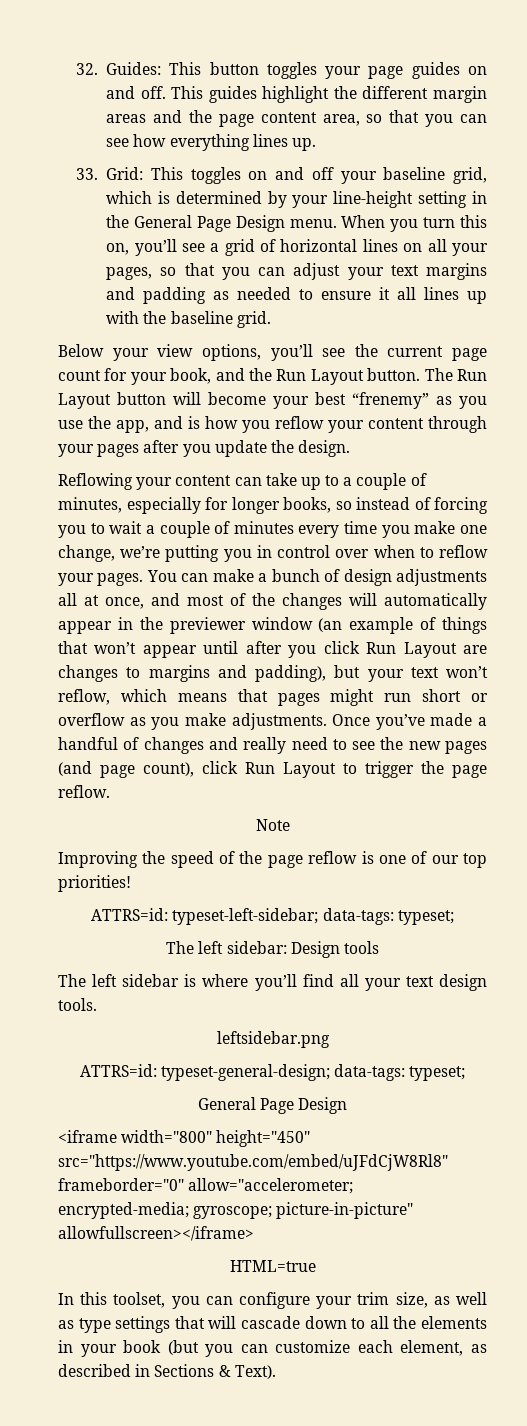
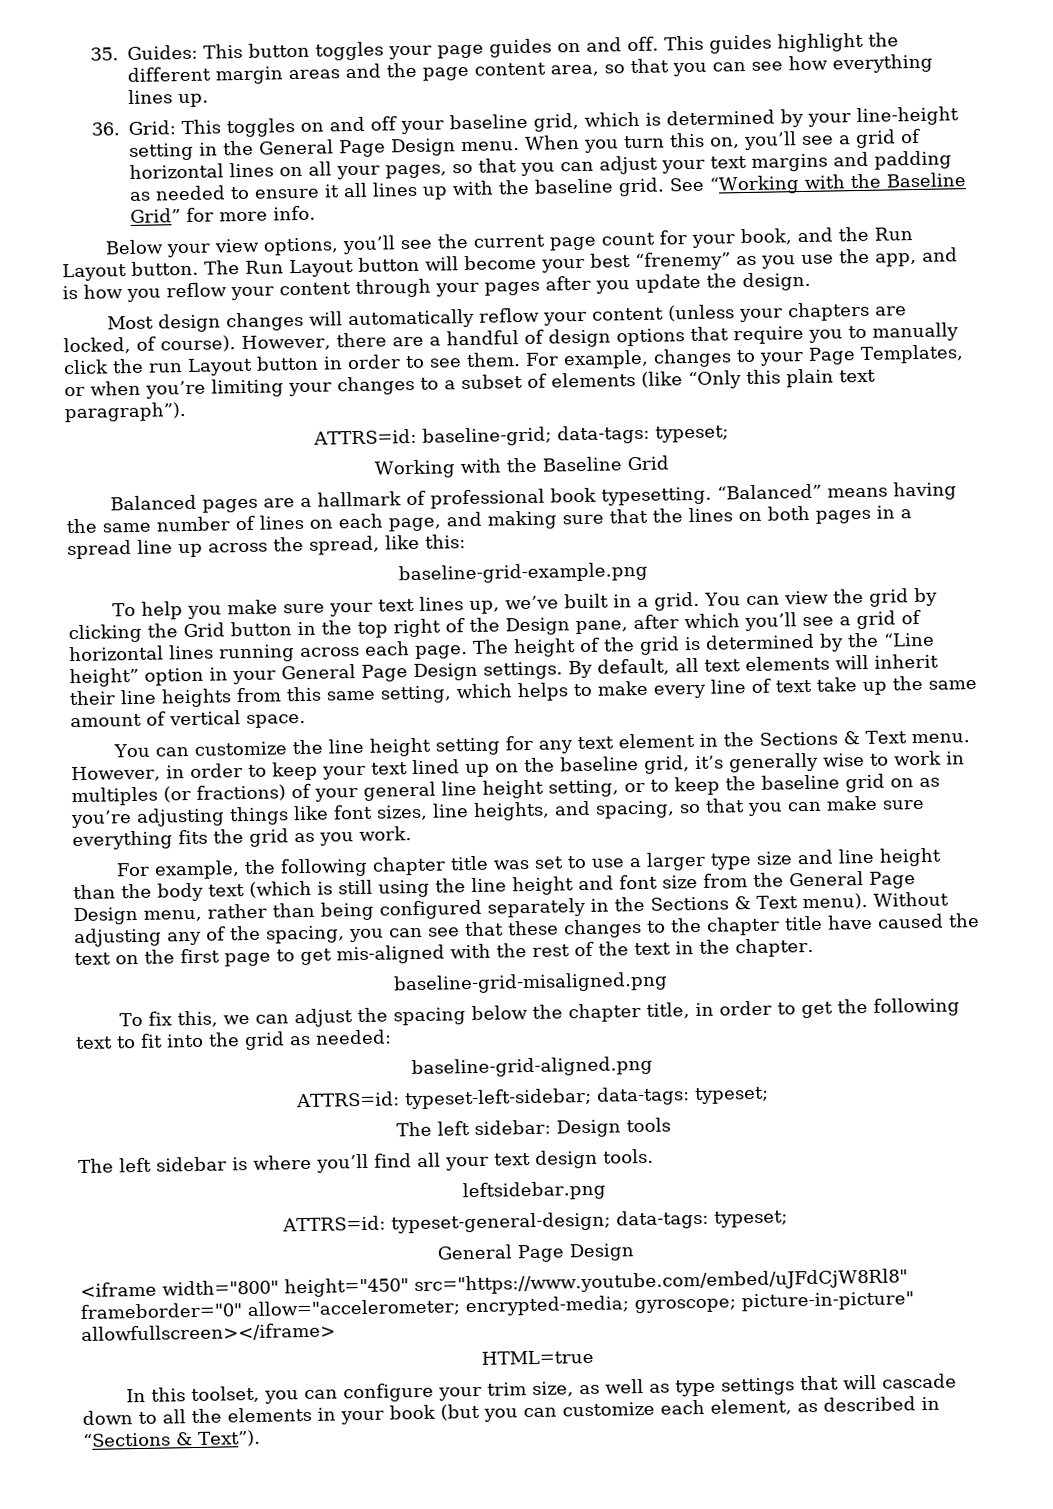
[76,63,99,75] 32. -> [90,47,120,61] 35.
[76,168,99,180] 33. -> [91,122,121,136] 36.
(271, 319) none -> [669,172,967,195] [130,205,317,223] See “Working with the Baseline Grid” for more info.
[58,473,427,490] [58,497,488,514] [58,521,487,538] [58,545,489,562] [58,569,488,586] [58,593,487,610] [58,617,487,634] [58,641,488,658] [58,665,488,682] [58,689,488,706] [58,713,487,730] [58,737,488,754] [58,761,487,778] [58,785,110,798] [255,819,290,831] [58,851,488,868] [58,875,131,892] Reflowing your content can take up to a couple of minutes, especially for longer books, so instead of forcing you to wait a couple of minutes every time you make one change, we’re putting you in control over when to reflow your pages. You can make a bunch of design adjustments all at once, and most of the changes will automatically appear in the previewer window (an example of things that won’t appear until after you click Run Layout are changes to margins and padding), but your text won’t reflow, which means that pages might run short or overflow as you make adjustments. Once you’ve made a handful of changes and really need to see the new pages (and page count), click Run Layout to trigger the page reflow. // Note // Improving the speed of the page reflow is one of our top priorities! -> [106,301,907,333] [63,322,959,355] [63,344,964,376] [64,368,876,399] [64,402,186,423] [312,424,729,447] [373,455,669,479] [109,481,957,513] [66,505,912,534] [67,534,466,560] [398,561,648,585] [111,587,938,620] [68,609,921,644] [69,632,935,663] [69,653,939,688] [69,675,977,708] [70,710,306,728] [112,730,970,758] [71,750,965,783] [71,773,940,807] [70,795,925,829] [72,826,412,851] [115,847,942,880] [73,871,916,902] [73,891,949,926] [74,912,980,948] [74,937,814,967] [393,971,668,995] [118,997,960,1028] [75,1029,392,1051] [411,1055,653,1079] Most design changes will automatically reflow your content (unless your chapters are locked, of course). However, there are a handful of design options that require you to manually click the run Layout button in order to see them. For example, changes to your Page Templates, or when you’re limiting your changes to a subset of elements (like “Only this plain text paragraph”). // ATTRS=id: baseline-grid; data-tags: typeset; // Working with the Baseline Grid // Balanced pages are a hallmark of professional book typesetting. “Balanced” means having the same number of lines on each page, and making sure that the lines on both pages in a spread line up across the spread, like this: // baseline-grid-example.png // To help you make sure your text lines up, we’ve built in a grid. You can view the grid by clicking the Grid button in the top right of the Design pane, after which you’ll see a grid of horizontal lines running across each page. The height of the grid is determined by the “Line height” option in your General Page Design settings. By default, all text elements will inherit their line heights from this same setting, which helps to make every line of text take up the same amount of vertical space. // You can customize the line height setting for any text element in the Sections & Text menu. However, in order to keep your text lined up on the baseline grid, it’s generally wise to work in multiples (or fractions) of your general line height setting, or to keep the baseline grid on as you’re adjusting things like font sizes, line heights, and spacing, so that you can make sure everything fits the grid as you work. // For example, the following chapter title was set to use a larger type size and line height than the body text (which is still using the line height and font size from the General Page Design menu, rather than being configured separately in the Sections & Text menu). Without adjusting any of the spacing, you can see that these changes to the chapter title have caused the text on the first page to get mis-aligned with the rest of the text in the chapter. // baseline-grid-misaligned.png // To fix this, we can adjust the spacing below the chapter title, in order to get the following text to fit into the grid as needed: // baseline-grid-aligned.png
[154,1364,276,1379] Sections & Text). -> [83,1429,261,1448] “Sections & Text”).

